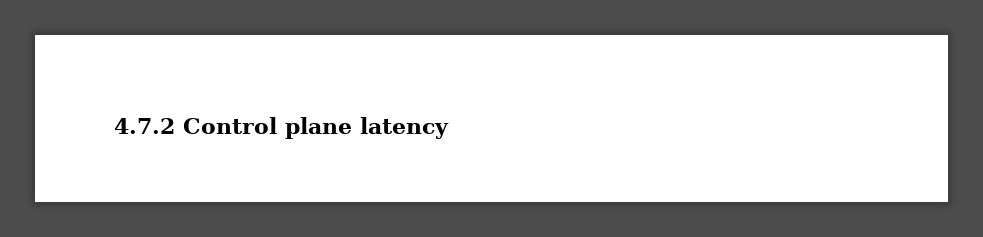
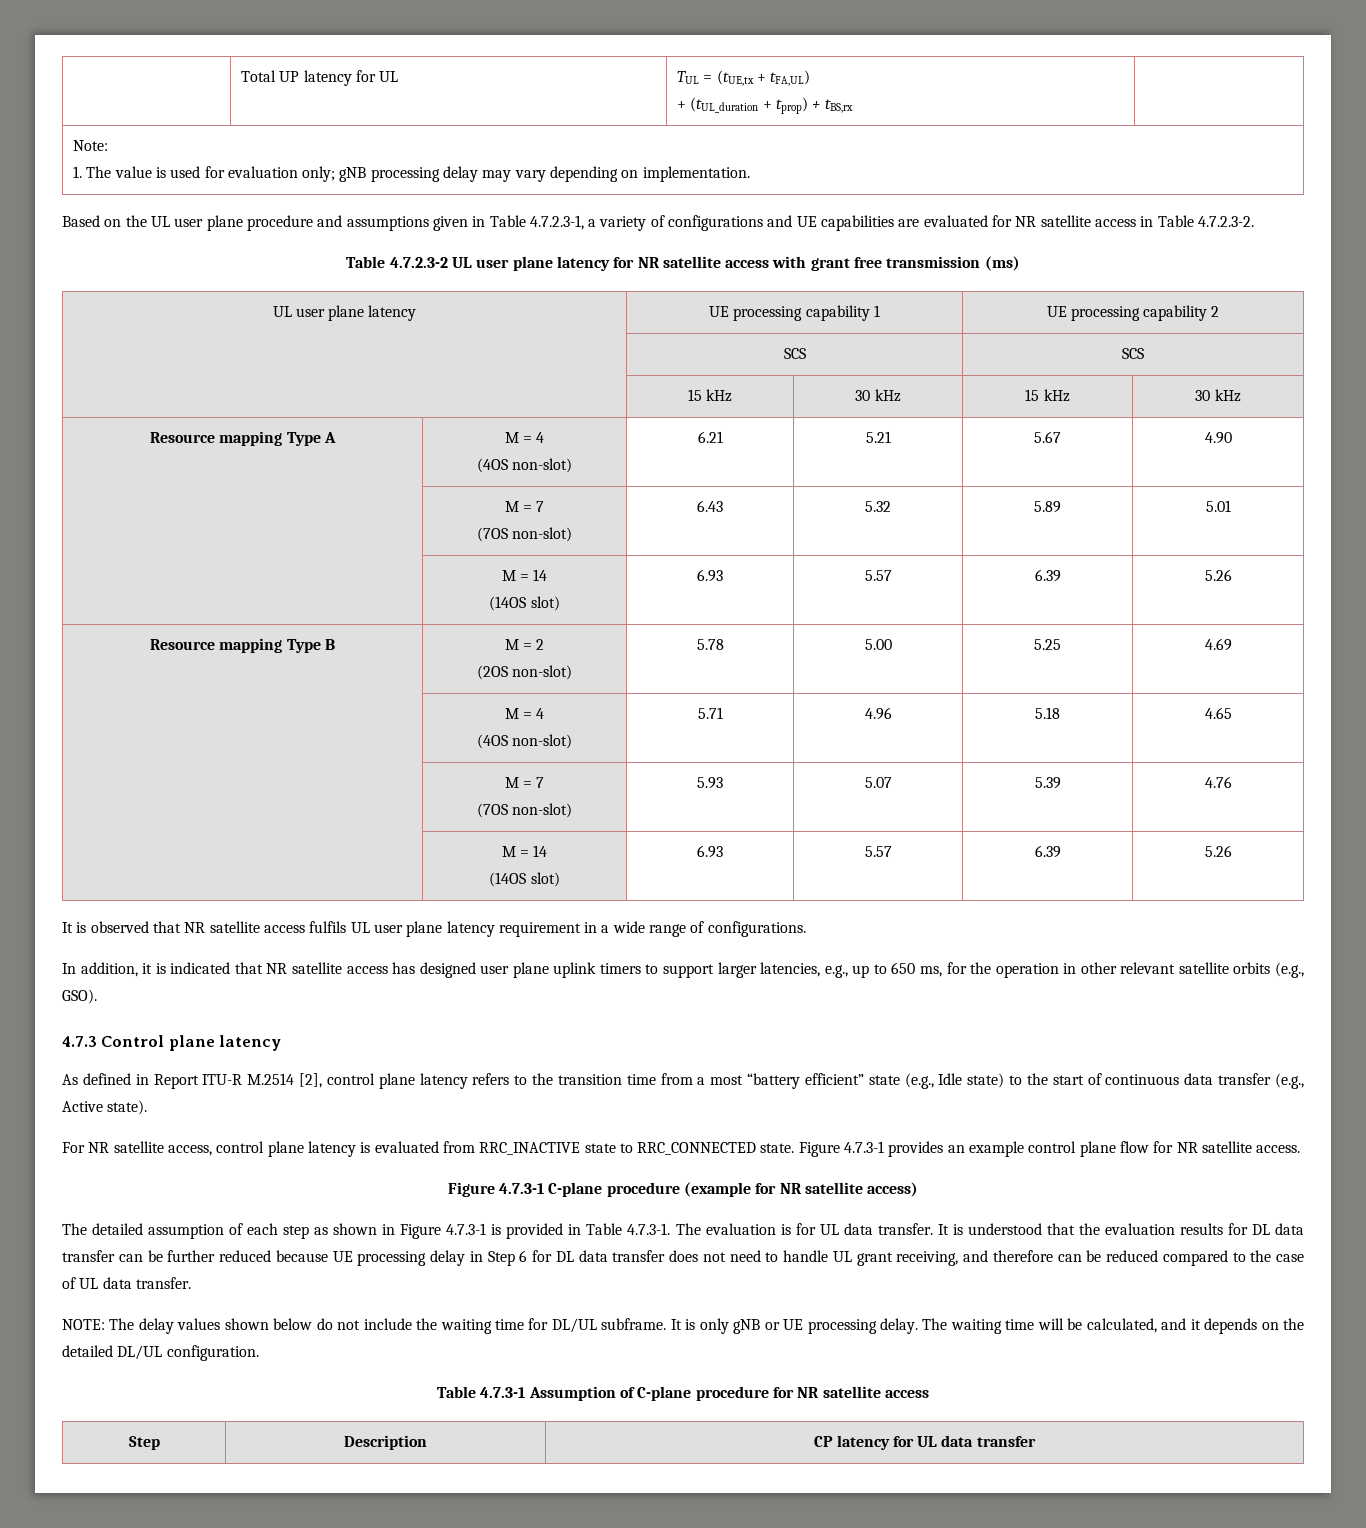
[114,117,449,139] 4.7.2 Control plane latency -> [240,70,399,86] [676,70,811,86] [676,97,853,114] [72,140,108,151] [72,166,750,182] [62,215,1254,231] [346,256,1020,271] [272,305,417,321] [709,305,880,321] [1046,305,1220,321] [783,348,806,359] [1122,348,1144,359] [687,389,733,402] [855,389,901,402] [1025,389,1070,402] [1195,389,1241,402] [150,431,336,446] [504,432,545,443] [476,458,573,473] [697,431,723,443] [865,431,891,443] [1034,431,1061,443] [1204,432,1232,444] [504,501,545,512] [476,527,573,542] [697,500,723,512] [865,501,891,512] [1034,501,1061,513] [1205,500,1231,512] [501,569,548,581] [489,596,560,611] [697,569,723,582] [864,570,892,581] [1034,569,1061,582] [1204,569,1232,581] [150,638,335,653] [504,639,545,650] [476,665,573,680] [696,639,724,650] [864,639,892,650] [1034,639,1061,650] [1204,638,1232,651] [504,708,545,719] [476,734,573,749] [697,707,723,719] [864,707,892,720] [1035,707,1060,719] [1204,707,1232,719] [504,777,545,788] [476,803,573,818] [697,777,723,789] [864,777,892,788] [1034,777,1061,789] [1204,776,1232,788] [501,845,548,857] [489,872,560,887] [697,845,723,858] [864,846,892,857] [1034,845,1061,858] [1204,845,1232,857] [62,921,806,937] [62,962,1304,978] [62,989,97,1004] [62,1035,282,1051] [62,1073,1304,1089] [62,1100,148,1115] [62,1141,1301,1157] [447,1182,919,1197] [62,1223,1304,1239] [62,1250,1304,1266] [62,1277,191,1289] [62,1318,1305,1334] [62,1345,259,1361] [437,1386,929,1401] [128,1436,160,1450] [344,1435,427,1450] [814,1435,1036,1450] | Total UP latency for UL | TUL = (tUE,tx + tFA,UL) // + (tUL_duration + tprop) + tBS,rx | // Note: // 1. The value is used for evaluation only; gNB processing delay may vary depending on implementation. // Based on the UL user plane procedure and assumptions given in Table 4.7.2.3-1, a variety of configurations and UE capabilities are evaluated for NR satellite access in Table 4.7.2.3-2. // Table 4.7.2.3-2 UL user plane latency for NR satellite access with grant free transmission (ms) // UL user plane latency | UE processing capability 1 | UE processing capability 2 // | SCS | SCS // | 15 kHz | 30 kHz | 15 kHz | 30 kHz // Resource mapping Type A | M = 4 // (4OS non-slot) | 6.21 | 5.21 | 5.67 | 4.90 // | M = 7 // (7OS non-slot) | 6.43 | 5.32 | 5.89 | 5.01 // | M = 14 // (14OS slot) | 6.93 | 5.57 | 6.39 | 5.26 // Resource mapping Type B | M = 2 // (2OS non-slot) | 5.78 | 5.00 | 5.25 | 4.69 // | M = 4 // (4OS non-slot) | 5.71 | 4.96 | 5.18 | 4.65 // | M = 7 // (7OS non-slot) | 5.93 | 5.07 | 5.39 | 4.76 // | M = 14 // (14OS slot) | 6.93 | 5.57 | 6.39 | 5.26 // It is observed that NR satellite access fulfils UL user plane latency requirement in a wide range of configurations. // In addition, it is indicated that NR satellite access has designed user plane uplink timers to support larger latencies, e.g., up to 650 ms, for the operation in other relevant satellite orbits (e.g., GSO). // 4.7.3 Control plane latency // As defined in Report ITU-R M.2514 [2], control plane latency refers to the transition time from a most “battery efficient” state (e.g., Idle state) to the start of continuous data transfer (e.g., Active state). // For NR satellite access, control plane latency is evaluated from RRC_INACTIVE state to RRC_CONNECTED state. Figure 4.7.3-1 provides an example control plane flow for NR satellite access. // Figure 4.7.3-1 C-plane procedure (example for NR satellite access) // The detailed assumption of each step as shown in Figure 4.7.3-1 is provided in Table 4.7.3-1. The evaluation is for UL data transfer. It is understood that the evaluation results for DL data transfer can be further reduced because UE processing delay in Step 6 for DL data transfer does not need to handle UL grant receiving, and therefore can be reduced compared to the case of UL data transfer. // NOTE: The delay values shown below do not include the waiting time for DL/UL subframe. It is only gNB or UE processing delay. The waiting time will be calculated, and it depends on the detailed DL/UL configuration. // Table 4.7.3-1 Assumption of C-plane procedure for NR satellite access // Step | Description | CP latency for UL data transfer

